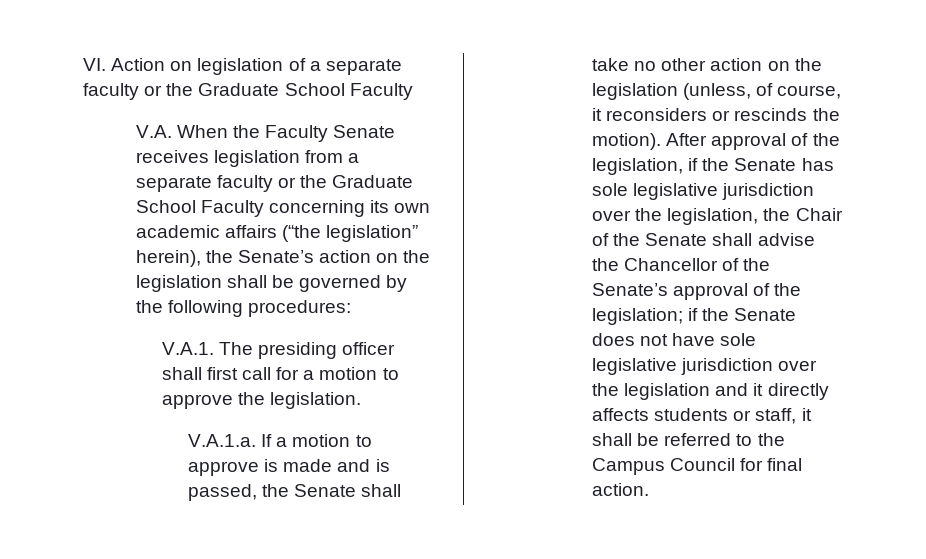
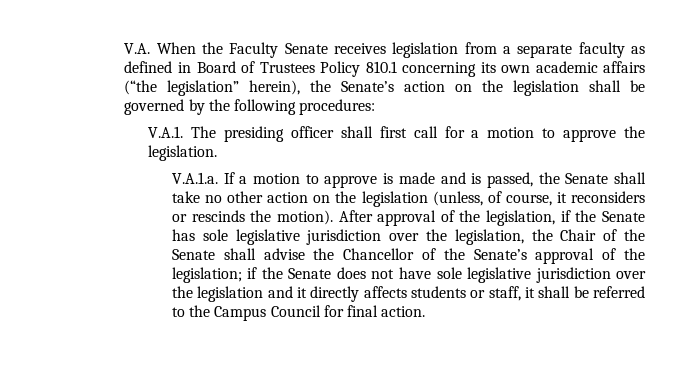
[83,58,402,75] [83,83,413,100] VI. Action on legislation of a separate faculty or the Graduate School Faculty // -> (124, 48) none
[277,175,414,188] [135,200,264,217] or the Graduate School Faculty -> [631,46,646,54] [124,61,397,77] as defined in Board of Trustees Policy 810.1

